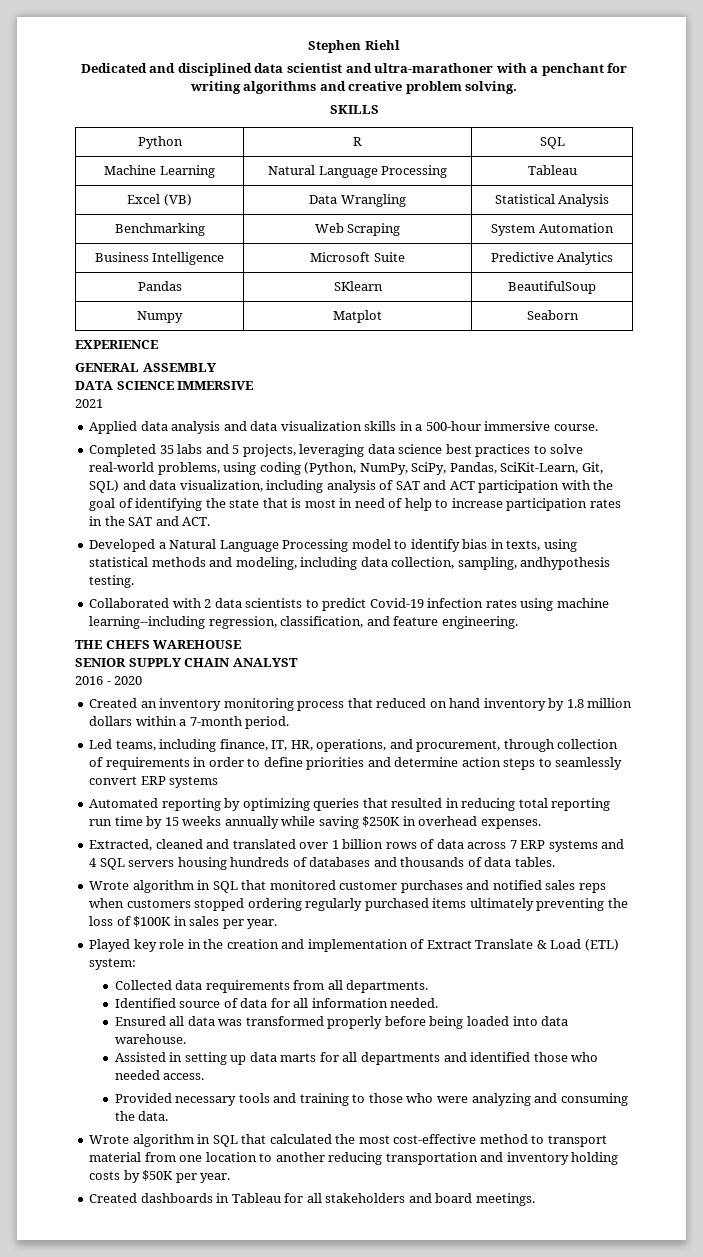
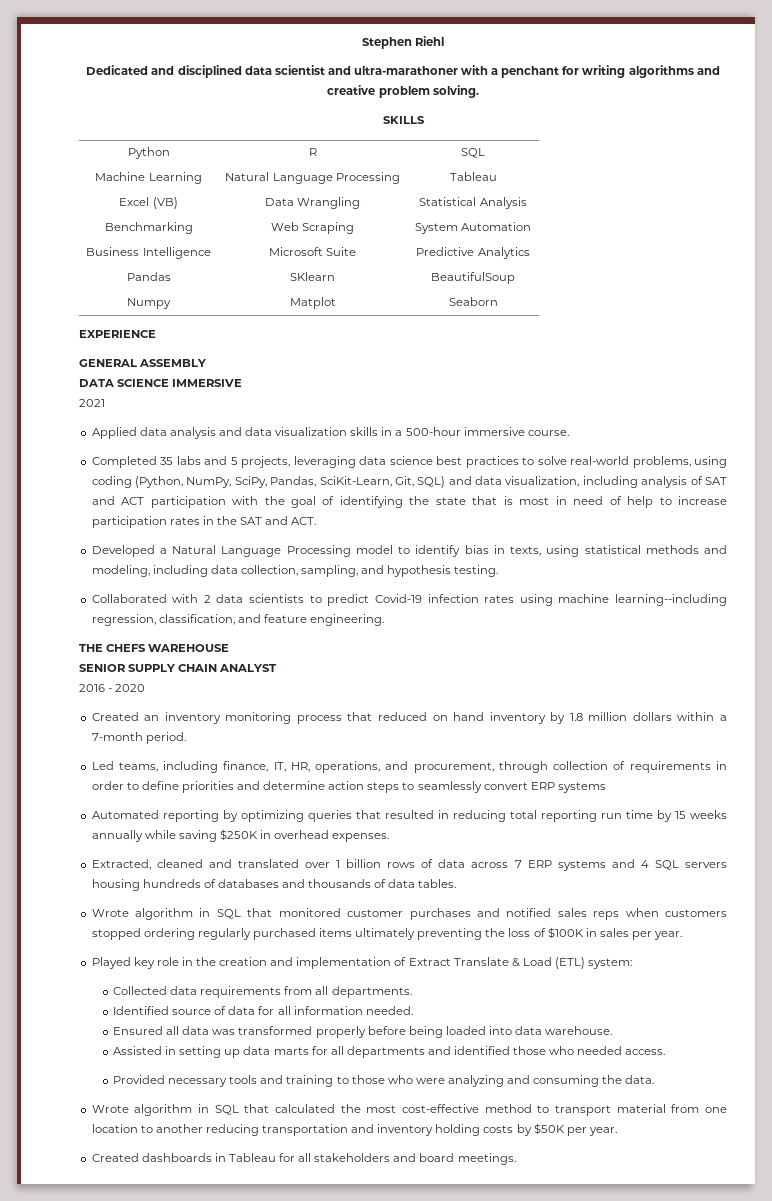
[520,557,611,570] andhypothesis -> [361,565,452,577] and hypothesis

